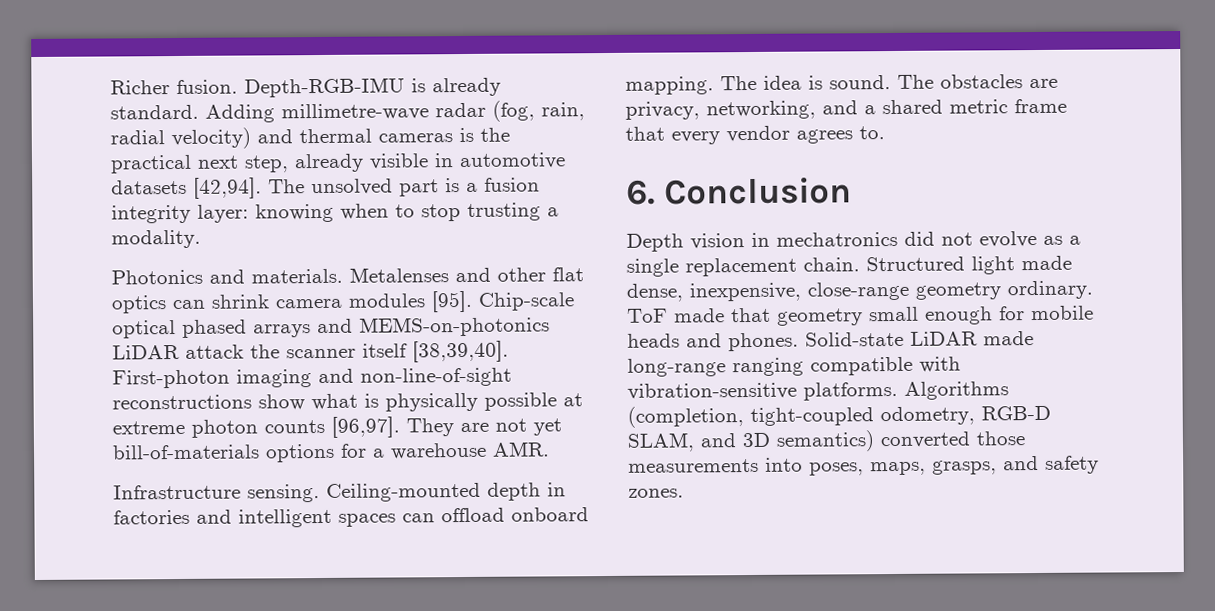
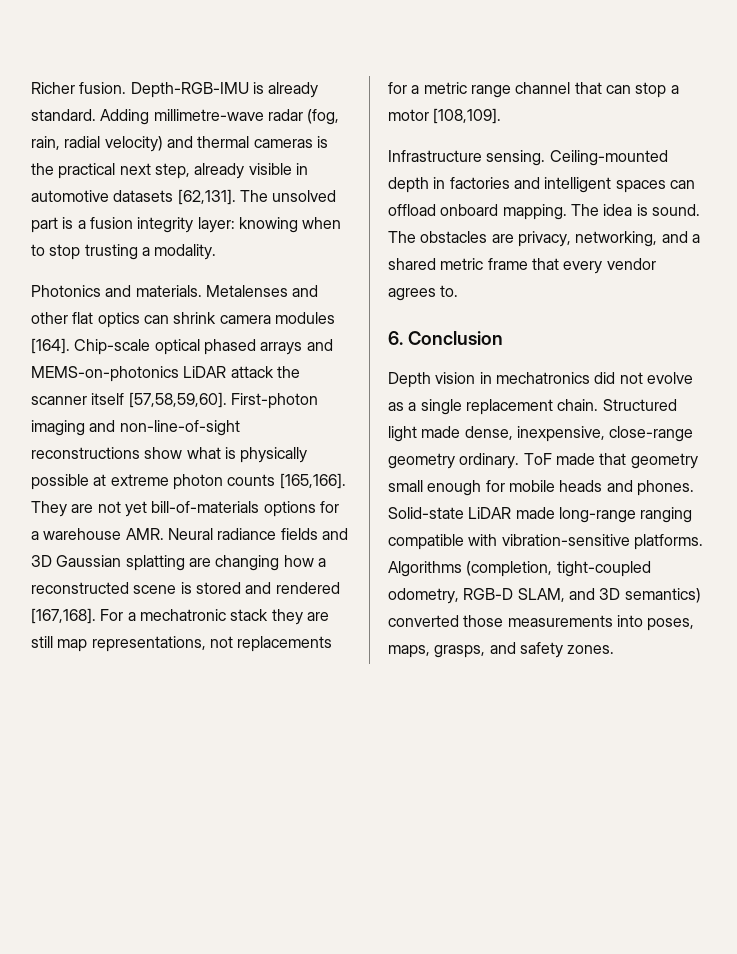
[193,177,262,199] [42,94]. -> [177,189,236,205] [62,131].
[431,290,473,313] [95]. -> [31,338,70,354] [164].
[412,340,509,363] [38,39,40]. -> [128,392,227,408] [57,58,59,60].
[331,416,400,438] [96,97]. -> [279,473,346,489] [165,166].
(550, 449) none -> [167,528,348,540] [31,555,326,571] [31,582,340,594] [31,608,329,625] [31,636,333,652] [388,82,679,98] [388,108,502,124] Neural radiance fields and 3D Gaussian splatting are changing how a reconstructed scene is stored and rendered [167,168]. For a mechatronic stack they are still map representations, not replacements for a metric range channel that can stop a motor [108,109].

